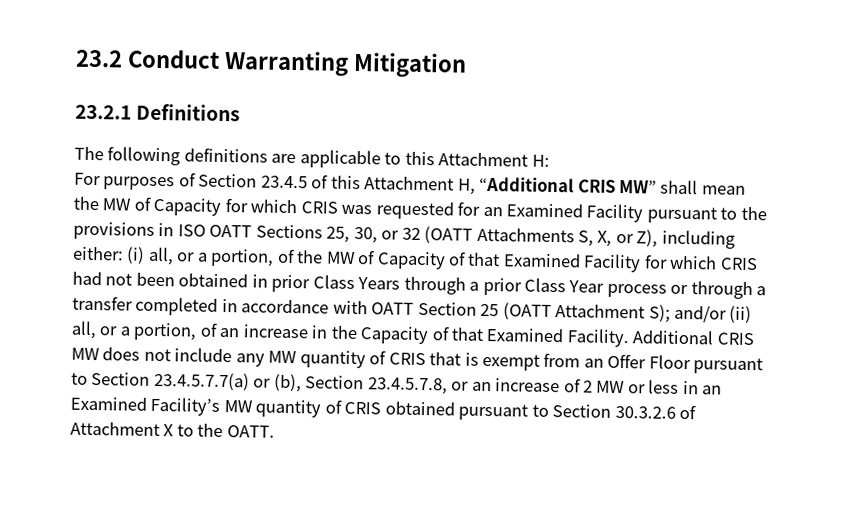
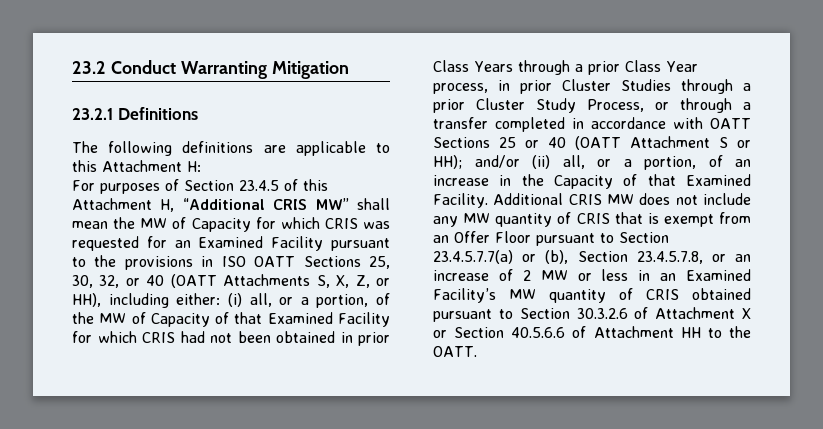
[381,227,421,240] or 32 -> [99,275,165,288] 32, or 40
[615,229,659,248] or Z), -> [355,275,391,288] [72,293,101,307] Z, or HH),
[606,283,667,298] process -> [433,79,751,94] [433,98,644,113] process, in prior Cluster Studies through a prior Cluster Study Process,
[417,301,671,323] Section 25 (OATT Attachment S); -> [433,136,751,150] [433,155,462,169] Sections 25 or 40 (OATT Attachment S or HH);
(175, 430) none -> [433,326,701,338] or Section 40.5.6.6 of Attachment HH

